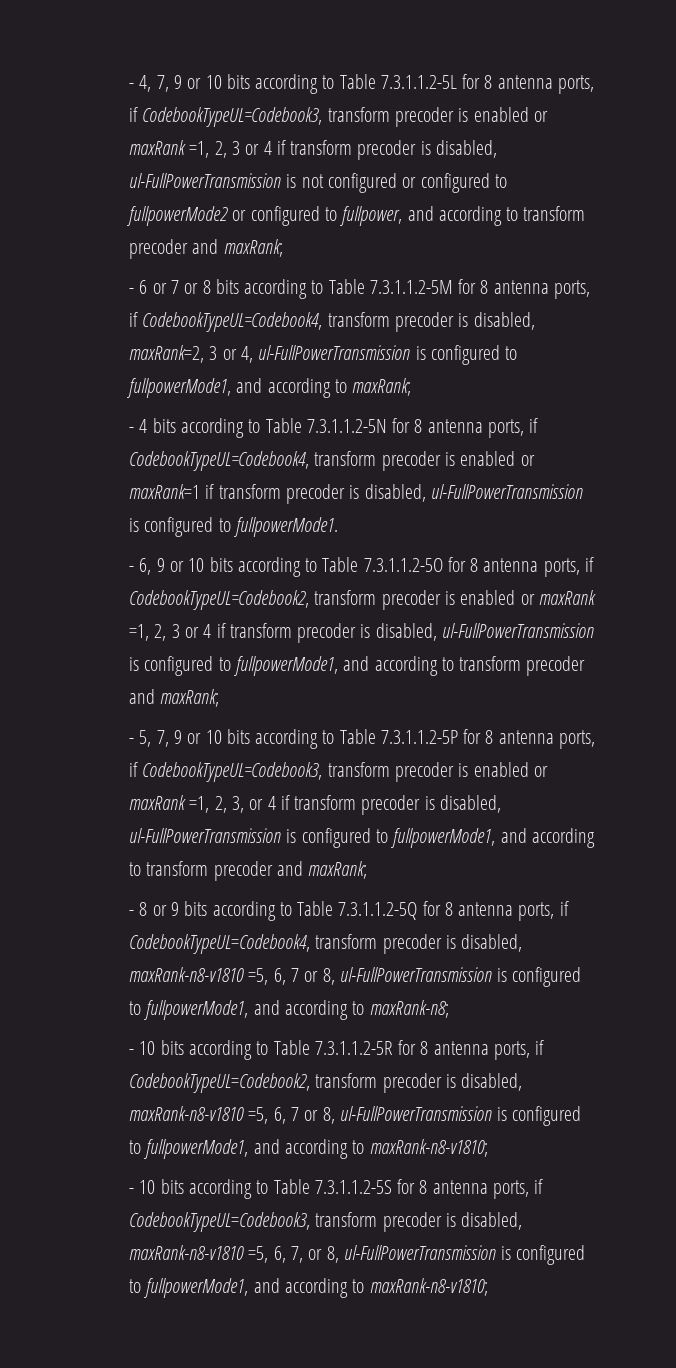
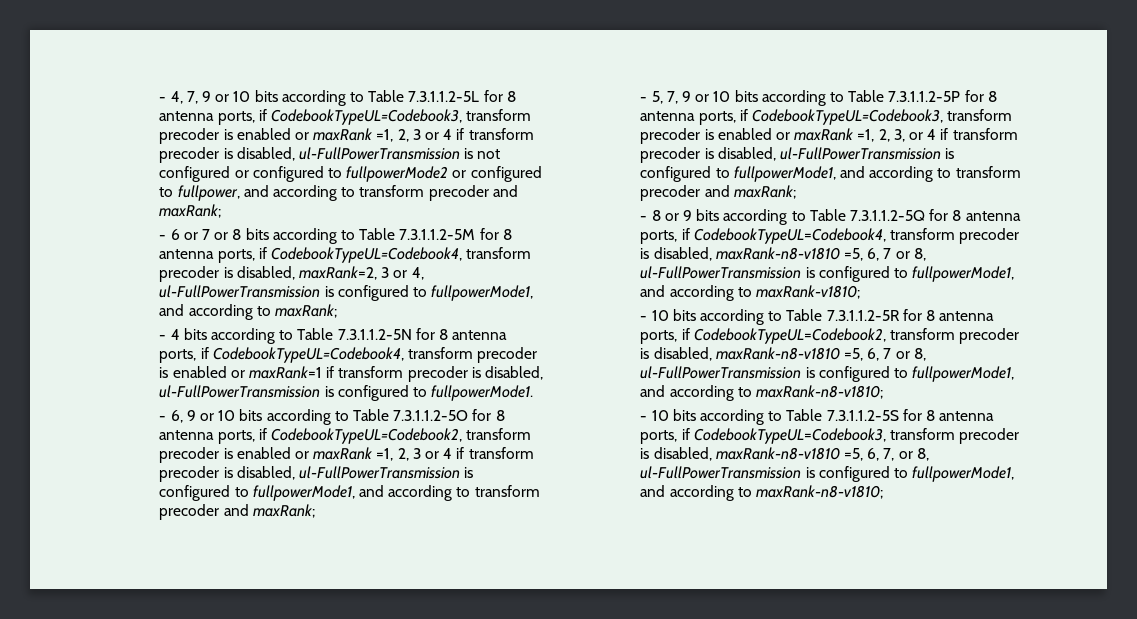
[369,1000,449,1018] maxRank-n8; -> [756,285,861,299] maxRank-v1810;

